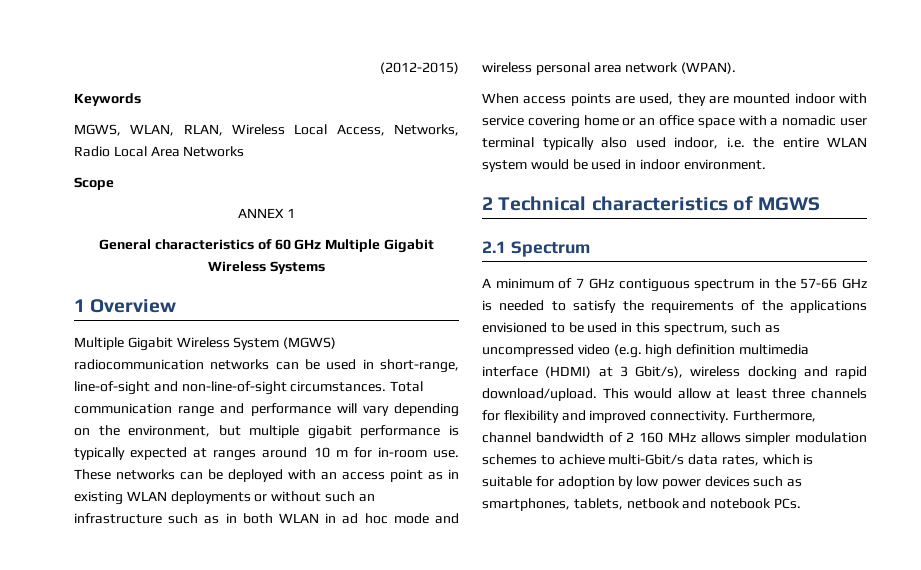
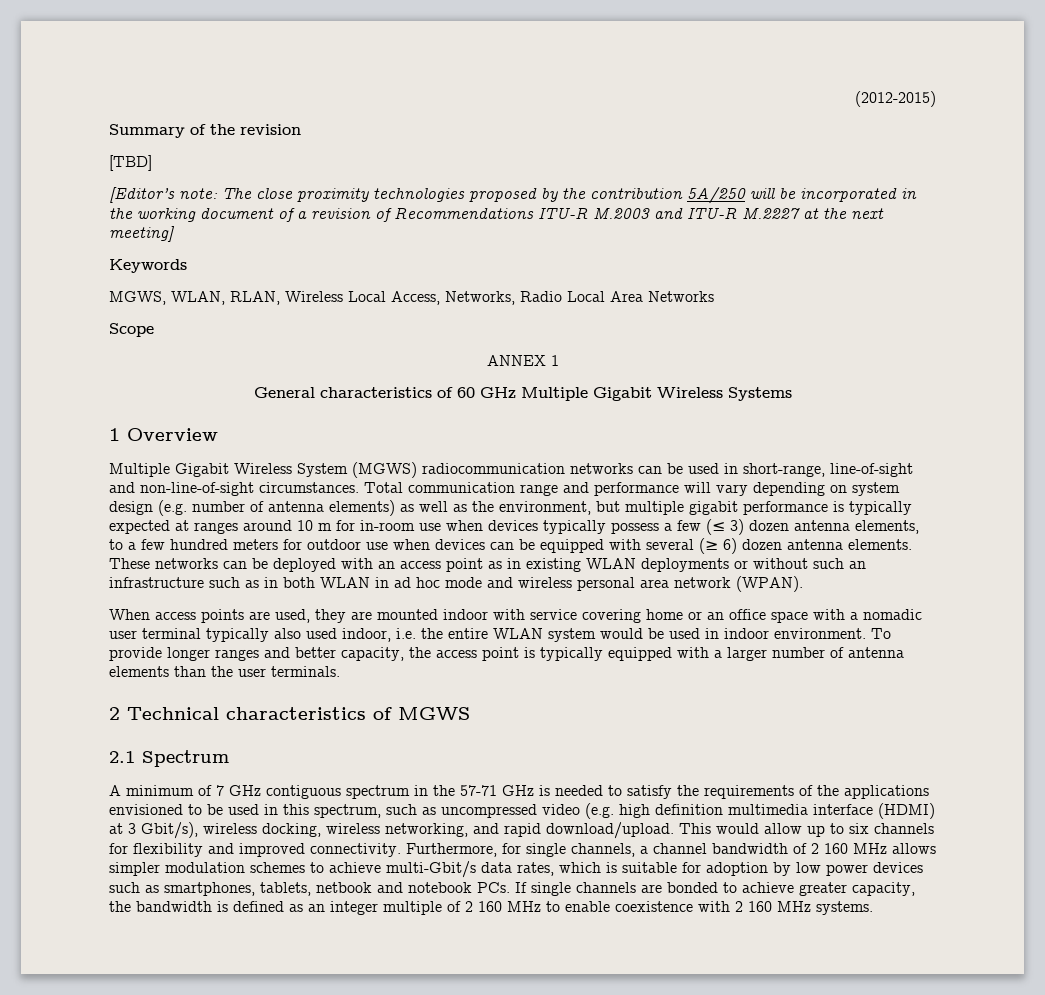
(459, 68) none -> [109,124,301,138] [109,155,152,171] [109,187,917,204] [109,207,884,222] [109,226,175,242] // Summary of the revision // [TBD] // [Editor’s note: The close proximity technologies proposed by the contribution 5A/250 will be incorporated in the working document of a revision of Recommendations ITU-R M.2003 and ITU-R M.2227 at the next meeting]
(90, 432) none -> [852,482,900,496] [109,500,467,516] system design (e.g. number of antenna elements) as well as
[432,450,459,458] use. -> [419,519,919,535] [109,538,912,554] use when devices typically possess a few (≤ 3) dozen antenna elements, to a few hundred meters for outdoor use when devices can be equipped with several (≥ 6) dozen antenna elements.
(766, 164) none -> [871,628,891,639] [109,647,904,661] [109,666,340,677] To provide longer ranges and better capacity, the access point is typically equipped with a larger number of antenna elements than the user terminals.
[800,278,838,289] 57-66 -> [460,785,497,796] 57-71
[747,366,797,380] docking -> [262,823,468,837] docking, wireless networking,
[716,388,806,399] at least three -> [807,823,869,837] up to six
(816, 416) none -> [502,843,648,857] for single channels, a
(801, 503) none -> [515,882,915,896] [109,901,873,915] If single channels are bonded to achieve greater capacity, the bandwidth is defined as an integer multiple of 2 160 MHz to enable coexistence with 2 160 MHz systems.

